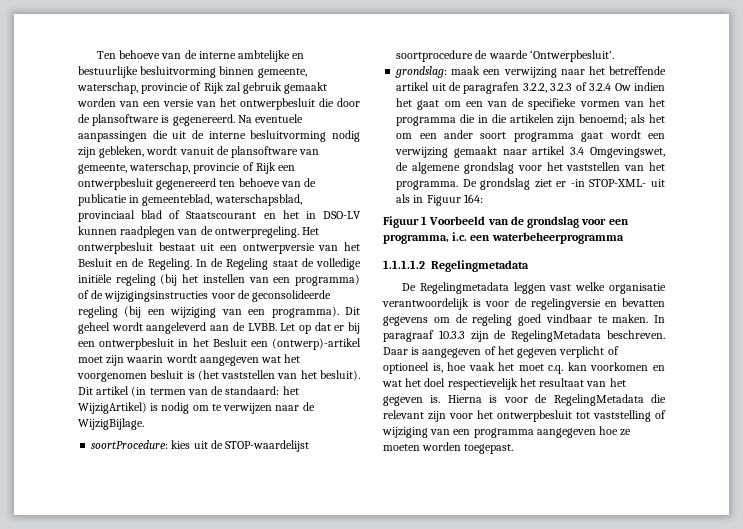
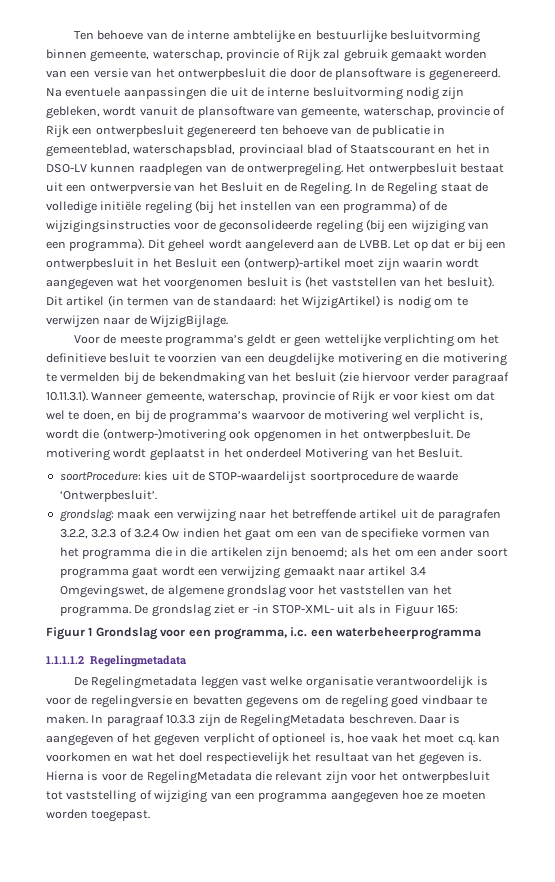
(144, 424) none -> [73,334,499,347] [46,353,507,366] [46,371,510,385] [46,390,496,404] [46,410,483,423] [46,428,470,442] [46,448,463,461] // Voor de meeste programma’s geldt er geen wettelijke verplichting om het definitieve besluit te voorzien van een deugdelijke motivering en die motivering te vermelden bij de bekendmaking van het besluit (zie hiervoor verder paragraaf 10.11.3.1). Wanneer gemeente, waterschap, provincie of Rijk er voor kiest om dat wel te doen, en bij de programma’s waarvoor de motivering wel verplicht is, wordt die (ontwerp-)motivering ook opgenomen in het ontwerpbesluit. De motivering wordt geplaatst in het onderdeel Motivering van het Besluit.
[463,194,483,203] 164: -> [436,605,458,614] 165:
[429,216,580,228] Voorbeeld van de grondslag -> [95,627,158,640] Grondslag

